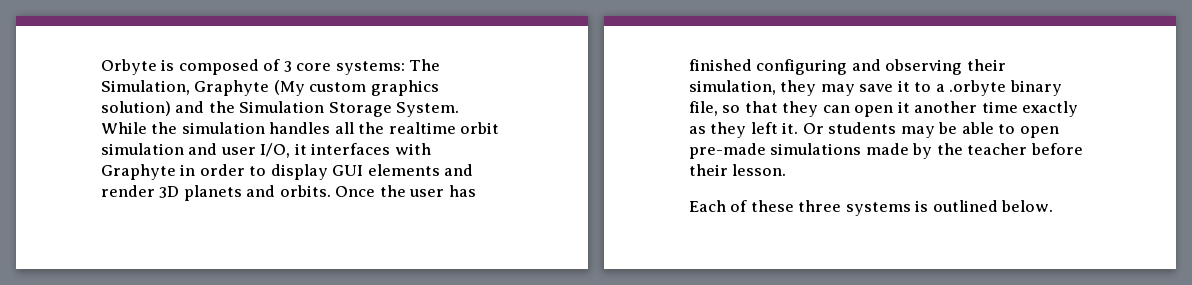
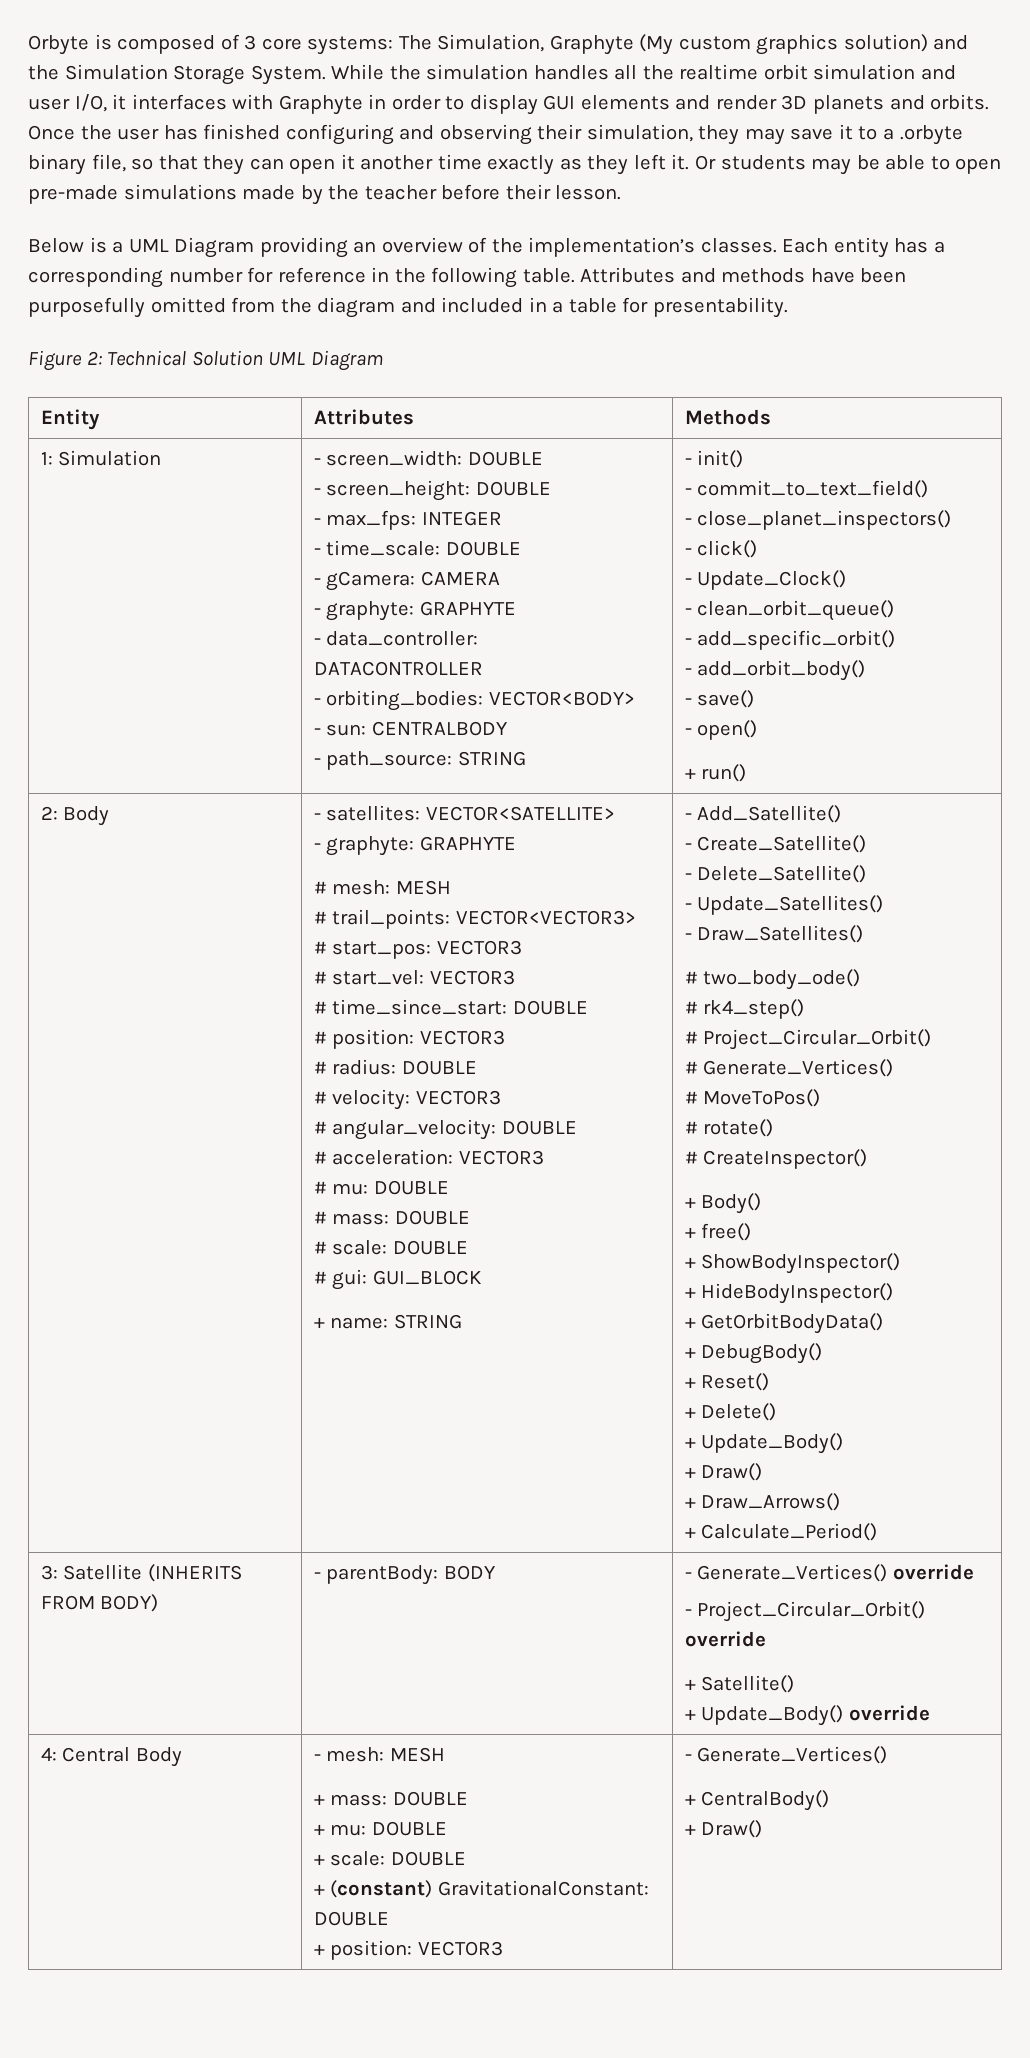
[689,200,1054,216] Each of these three systems is outlined below. -> [28,237,946,258] [28,267,907,288] [28,297,788,318] [28,350,383,371] [40,409,100,430] [313,409,414,425] [684,409,771,425] [40,450,162,466] [313,450,543,466] [313,480,551,501] [313,510,502,530] [313,540,521,556] [313,571,500,591] [313,601,516,621] [313,631,479,646] [313,661,483,676] [313,690,635,711] [313,721,508,736] [313,751,526,770] [684,450,744,468] [684,480,929,498] [684,510,952,530] [684,540,758,558] [684,570,847,590] [684,600,895,621] [684,630,896,650] [684,660,866,681] [684,690,755,708] [684,720,758,740] [684,764,747,782] [40,806,110,826] [313,805,615,821] [313,836,516,856] [313,880,451,895] [313,909,636,929] [313,940,522,959] [313,970,515,985] [313,999,588,1015] [313,1029,505,1049] [313,1059,477,1075] [313,1089,501,1110] [313,1119,577,1140] [313,1149,544,1165] [313,1180,449,1195] [313,1210,470,1225] [313,1240,468,1255] [313,1269,482,1290] [313,1314,462,1329] [684,805,842,823] [684,835,867,853] [684,865,867,883] [684,895,884,915] [684,925,864,943] [684,969,861,990] [684,999,805,1019] [684,1029,932,1050] [684,1059,894,1077] [684,1089,821,1107] [684,1119,774,1137] [684,1149,868,1169] [684,1193,762,1214] [684,1223,752,1241] [684,1253,901,1274] [684,1283,894,1304] [684,1313,884,1334] [684,1343,823,1364] [684,1373,770,1391] [684,1403,777,1421] [684,1433,844,1454] [684,1463,763,1481] [684,1493,841,1511] [684,1523,878,1541] [40,1564,242,1582] [40,1594,159,1612] [313,1565,496,1585] [684,1564,974,1582] [684,1601,926,1622] [684,1631,766,1647] [684,1675,795,1693] [684,1705,930,1726] [40,1747,182,1767] [313,1747,445,1762] [313,1791,468,1806] [313,1821,447,1836] [313,1851,466,1866] [313,1880,649,1898] [313,1911,389,1926] [313,1940,503,1960] [684,1746,888,1764] [684,1790,830,1811] [684,1820,763,1838] Below is a UML Diagram providing an overview of the implementation’s classes. Each entity has a corresponding number for reference in the following table. Attributes and methods have been purposefully omitted from the diagram and included in a table for presentability. // Figure 2: Technical Solution UML Diagram // Entity | Attributes | Methods // 1: Simulation | - screen_width: DOUBLE // - screen_height: DOUBLE // - max_fps: INTEGER // - time_scale: DOUBLE // - gCamera: CAMERA // - graphyte: GRAPHYTE // - data_controller: // DATACONTROLLER // - orbiting_bodies: VECTOR<BODY> // - sun: CENTRALBODY // - path_source: STRING | - init() // - commit_to_text_field() // - close_planet_inspectors() // - click() // - Update_Clock() // - clean_orbit_queue() // - add_specific_orbit() // - add_orbit_body() // - save() // - open() // + run() // 2: Body | - satellites: VECTOR<SATELLITE> // - graphyte: GRAPHYTE // # mesh: MESH // # trail_points: VECTOR<VECTOR3> // # start_pos: VECTOR3 // # start_vel: VECTOR3 // # time_since_start: DOUBLE // # position: VECTOR3 // # radius: DOUBLE // # velocity: VECTOR3 // # angular_velocity: DOUBLE // # acceleration: VECTOR3 // # mu: DOUBLE // # mass: DOUBLE // # scale: DOUBLE // # gui: GUI_BLOCK // + name: STRING | - Add_Satellite() // - Create_Satellite() // - Delete_Satellite() // - Update_Satellites() // - Draw_Satellites() // # two_body_ode() // # rk4_step() // # Project_Circular_Orbit() // # Generate_Vertices() // # MoveToPos() // # rotate() // # CreateInspector() // + Body() // + free() // + ShowBodyInspector() // + HideBodyInspector() // + GetOrbitBodyData() // + DebugBody() // + Reset() // + Delete() // + Update_Body() // + Draw() // + Draw_Arrows() // + Calculate_Period() // 3: Satellite (INHERITS FROM BODY) | - parentBody: BODY | - Generate_Vertices() override // - Project_Circular_Orbit() override // + Satellite() // + Update_Body() override // 4: Central Body | - mesh: MESH // + mass: DOUBLE // + mu: DOUBLE // + scale: DOUBLE // + (constant) GravitationalConstant: DOUBLE // + position: VECTOR3 | - Generate_Vertices() // + CentralBody() // + Draw()

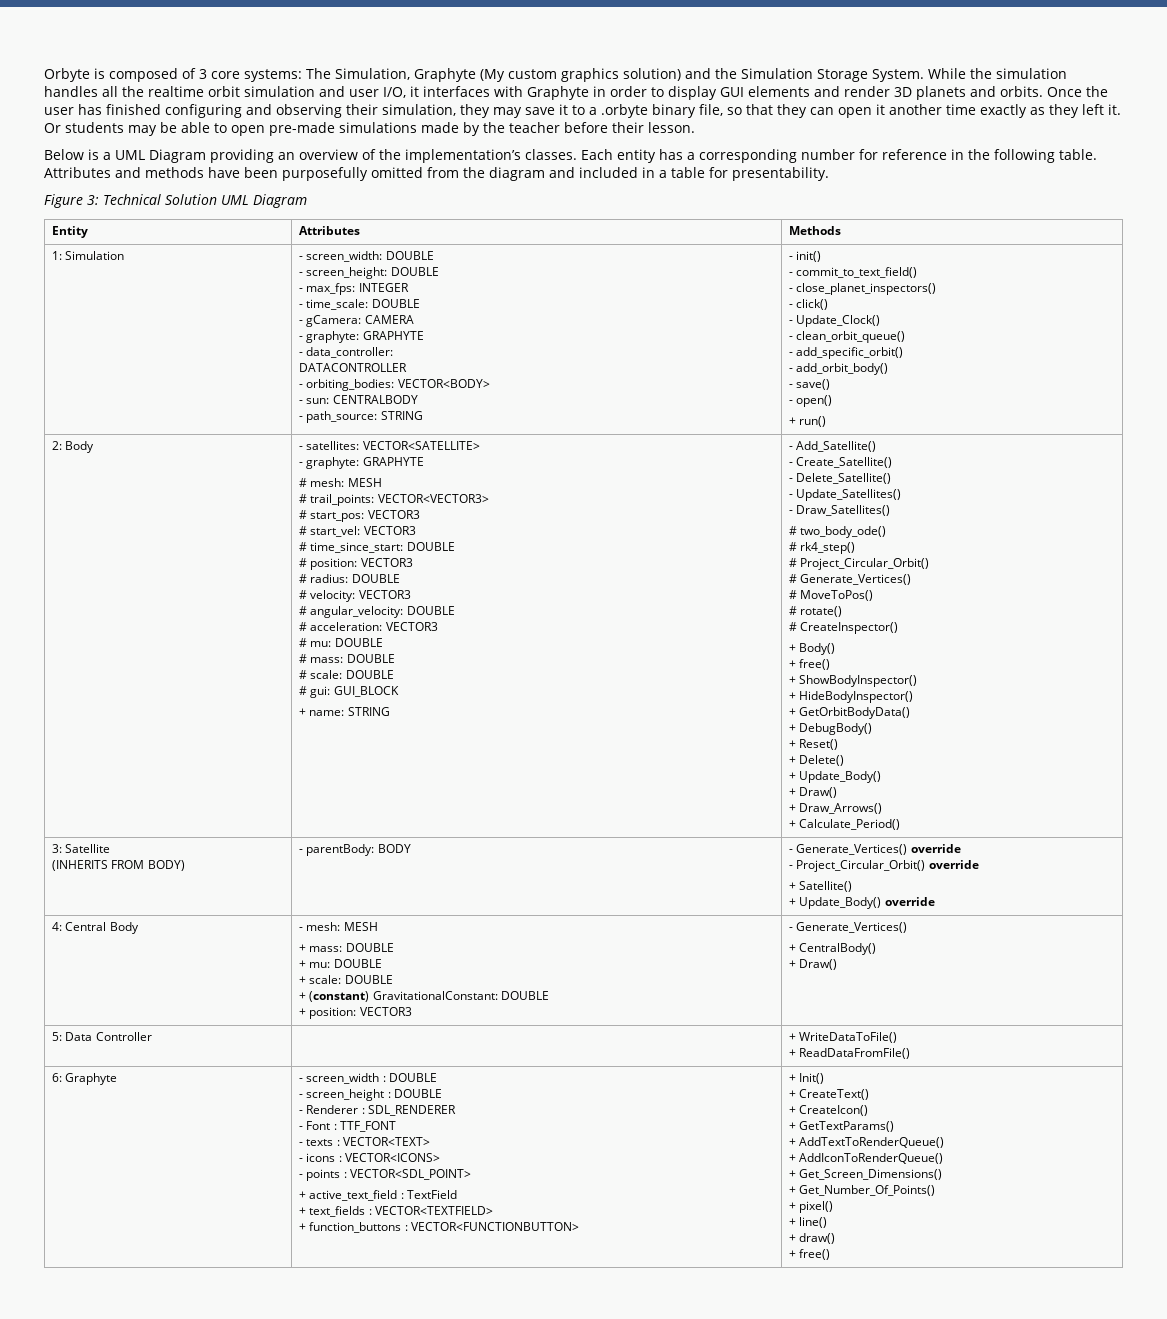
[86,351,102,365] 2: -> [87,195,99,205] 3:
(143, 1572) none -> (111, 848) //
(763, 1829) none -> [52,1032,152,1041] [789,1032,898,1043] [789,1048,911,1059] [52,1073,118,1085] [299,1073,437,1084] [299,1089,442,1101] [299,1105,456,1116] [299,1121,396,1132] [299,1137,430,1146] [299,1153,440,1162] [299,1169,471,1181] [299,1190,457,1201] [299,1206,493,1217] [299,1222,579,1233] [789,1073,825,1084] [789,1089,870,1100] [789,1105,869,1116] [789,1121,895,1132] [789,1137,945,1148] [789,1153,944,1164] [789,1169,943,1180] [789,1185,936,1196] [789,1201,834,1213] [789,1217,828,1228] [789,1233,836,1244] [789,1249,831,1260] // 5: Data Controller | | + WriteDataToFile() // + ReadDataFromFile() // 6: Graphyte | - screen_width : DOUBLE // - screen_height : DOUBLE // - Renderer : SDL_RENDERER // - Font : TTF_FONT // - texts : VECTOR<TEXT> // - icons : VECTOR<ICONS> // - points : VECTOR<SDL_POINT> // + active_text_field : TextField // + text_fields : VECTOR<TEXTFIELD> // + function_buttons : VECTOR<FUNCTIONBUTTON> | + Init() // + CreateText() // + CreateIcon() // + GetTextParams() // + AddTextToRenderQueue() // + AddIconToRenderQueue() // + Get_Screen_Dimensions() // + Get_Number_Of_Points() // + pixel() // + line() // + draw() // + free()

